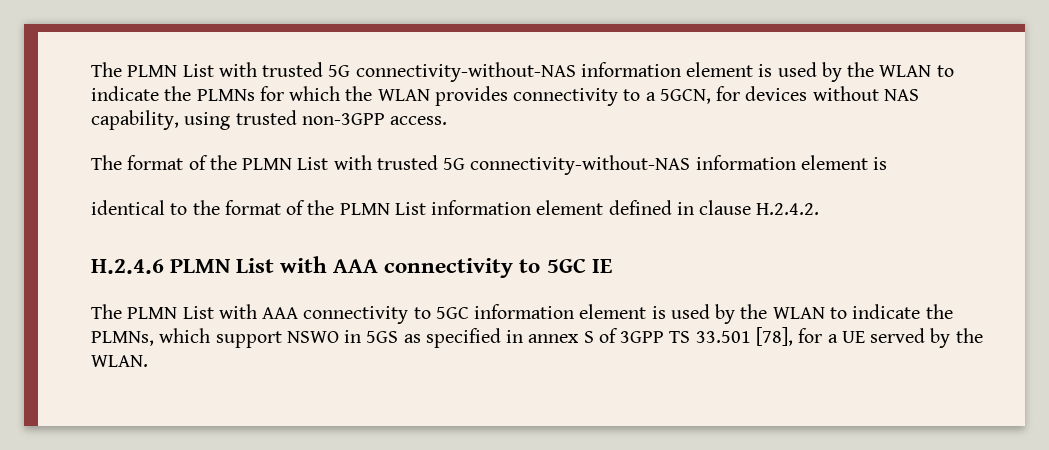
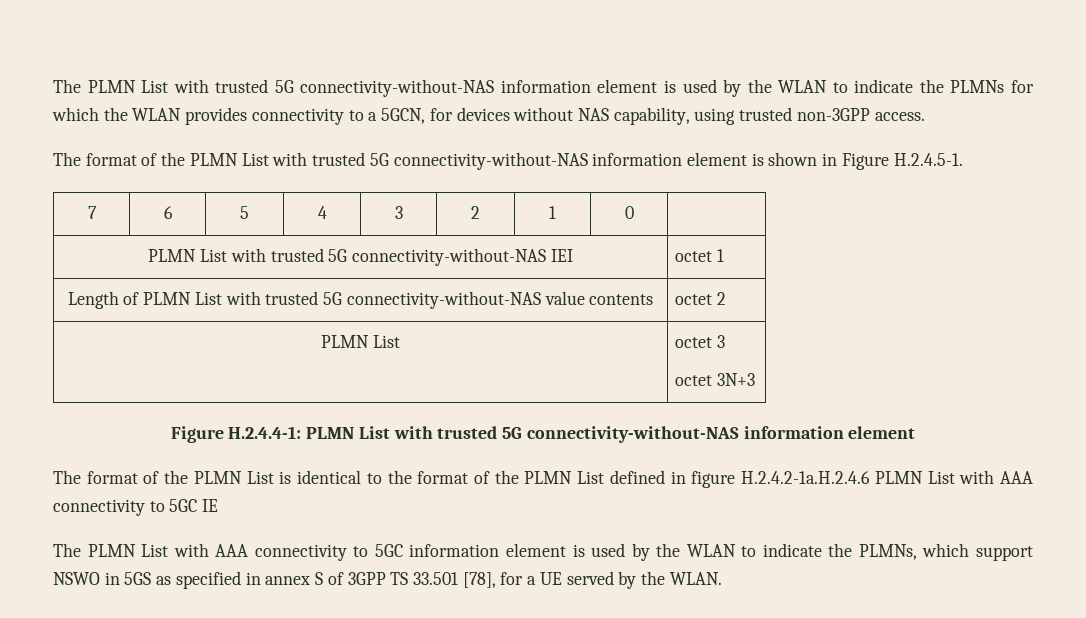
(888, 163) // -> [768,152,963,170] [87,206,97,219] [163,206,173,219] [240,206,249,219] [317,206,327,219] [394,206,403,219] [471,206,480,219] [549,206,556,219] [624,206,634,219] [148,248,573,266] [674,249,724,262] [67,291,654,309] [674,292,726,305] [321,335,400,348] [674,335,725,348] [674,373,755,386] [170,426,916,443] [53,470,292,484] shown in Figure H.2.4.5-1. // 7 | 6 | 5 | 4 | 3 | 2 | 1 | 0 | // PLMN List with trusted 5G connectivity-without-NAS IEI | octet 1 // Length of PLMN List with trusted 5G connectivity-without-NAS value contents | octet 2 // PLMN List | octet 3 // octet 3N+3 // Figure H.2.4.4-1: PLMN List with trusted 5G connectivity-without-NAS information element // The format of the PLMN List is
[431,200,820,215] [91,259,164,274] information element defined in clause H.2.4.2. // H.2.4.6 -> [609,470,871,488] defined in figure H.2.4.2-1a.H.2.4.6

